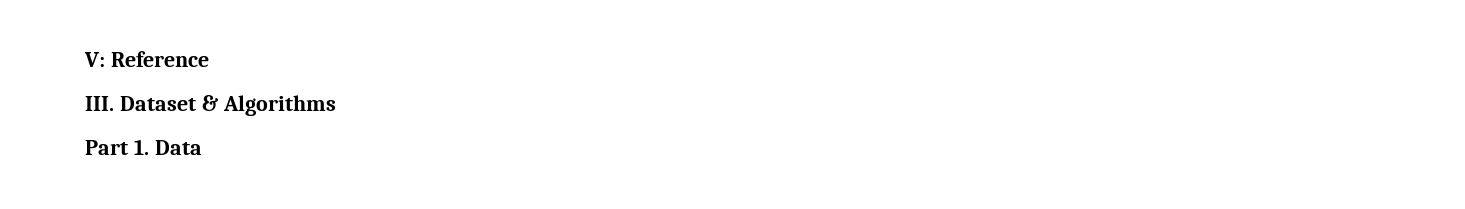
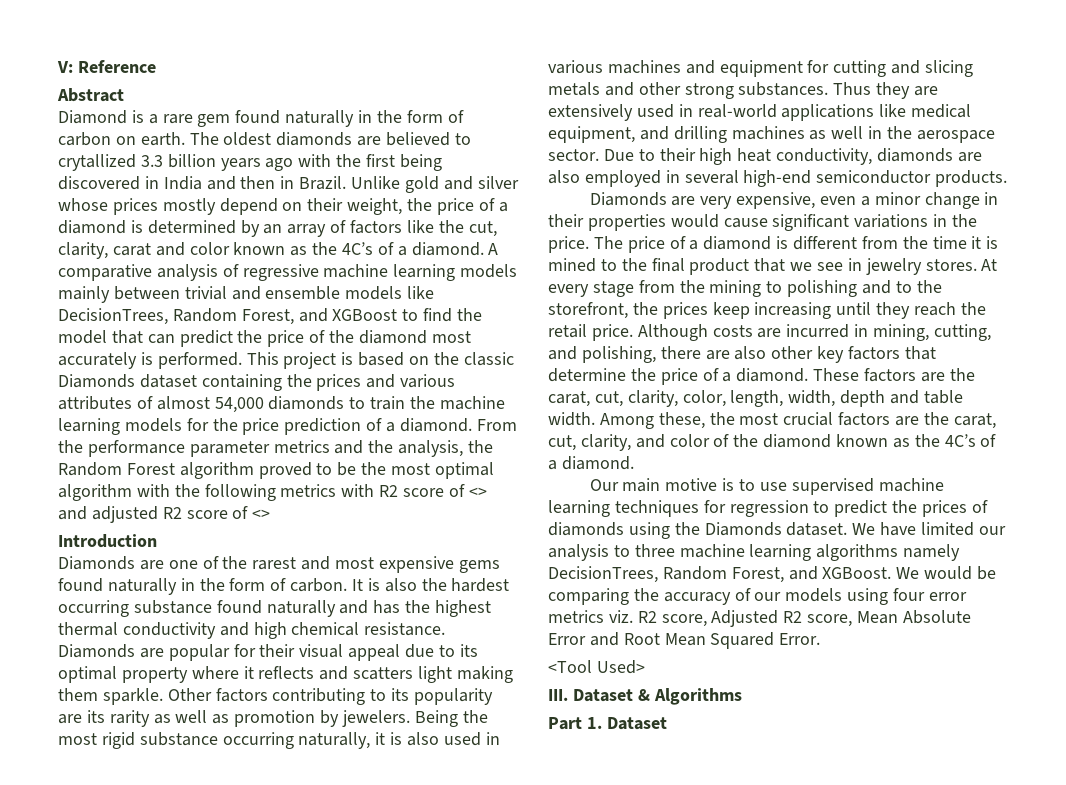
(209, 59) none -> [57,88,124,102] [58,110,464,127] [58,132,471,146] [58,154,442,171] [58,176,519,193] [58,198,508,215] [58,220,497,237] [58,242,499,259] [58,264,518,281] [58,286,435,303] [58,308,483,325] [58,330,471,347] [58,352,514,369] [58,374,456,391] [58,396,505,413] [58,418,517,435] [58,440,494,457] [58,462,494,479] [58,484,487,501] [58,506,271,523] [58,534,157,548] [58,556,500,573] [58,578,510,595] [58,600,492,617] [58,622,446,639] [58,644,478,661] [58,666,513,683] [58,688,494,705] [58,710,488,727] [58,732,500,749] [548,60,974,77] [548,82,939,99] [548,104,972,121] [548,126,995,143] [548,148,982,165] [548,170,1008,187] [589,192,999,209] [548,214,978,231] [548,236,999,253] [548,258,998,275] [548,280,942,297] [548,302,986,319] [548,324,991,341] [548,346,936,363] [548,368,975,385] [548,390,963,407] [548,412,996,429] [548,434,997,451] [548,456,634,470] [589,478,944,495] [548,500,988,517] [548,522,1006,539] [548,544,961,561] [548,566,997,583] [548,588,967,605] [548,610,971,627] [548,632,821,649] [548,660,645,674] // Abstract // Diamond is a rare gem found naturally in the form of carbon on earth. The oldest diamonds are believed to crytallized 3.3 billion years ago with the first being discovered in India and then in Brazil. Unlike gold and silver whose prices mostly depend on their weight, the price of a diamond is determined by an array of factors like the cut, clarity, carat and color known as the 4C’s of a diamond. A comparative analysis of regressive machine learning models mainly between trivial and ensemble models like DecisionTrees, Random Forest, and XGBoost to find the model that can predict the price of the diamond most accurately is performed. This project is based on the classic Diamonds dataset containing the prices and various attributes of almost 54,000 diamonds to train the machine learning models for the price prediction of a diamond. From the performance parameter metrics and the analysis, the Random Forest algorithm proved to be the most optimal algorithm with the following metrics with R2 score of <> and adjusted R2 score of <> // Introduction // Diamonds are one of the rarest and most expensive gems found naturally in the form of carbon. It is also the hardest occurring substance found naturally and has the highest thermal conductivity and high chemical resistance. Diamonds are popular for their visual appeal due to its optimal property where it reflects and scatters light making them sparkle. Other factors contributing to its popularity are its rarity as well as promotion by jewelers. Being the most rigid substance occurring naturally, it is also used in various machines and equipment for cutting and slicing metals and other strong substances. Thus they are extensively used in real-world applications like medical equipment, and drilling machines as well in the aerospace sector. Due to their high heat conductivity, diamonds are also employed in several high-end semiconductor products. // Diamonds are very expensive, even a minor change in their properties would cause significant variations in the price. The price of a diamond is different from the time it is mined to the final product that we see in jewelry stores. At every stage from the mining to polishing and to the storefront, the prices keep increasing until they reach the retail price. Although costs are incurred in mining, cutting, and polishing, there are also other key factors that determine the price of a diamond. These factors are the carat, cut, clarity, color, length, width, depth and table width. Among these, the most crucial factors are the carat, cut, clarity, and color of the diamond known as the 4C’s of a diamond. // Our main motive is to use supervised machine learning techniques for regression to predict the prices of diamonds using the Diamonds dataset. We have limited our analysis to three machine learning algorithms namely DecisionTrees, Random Forest, and XGBoost. We would be comparing the accuracy of our models using four error metrics viz. R2 score, Adjusted R2 score, Mean Absolute Error and Root Mean Squared Error. // <Tool Used>
[154,140,202,155] Data -> [606,717,667,730] Dataset

